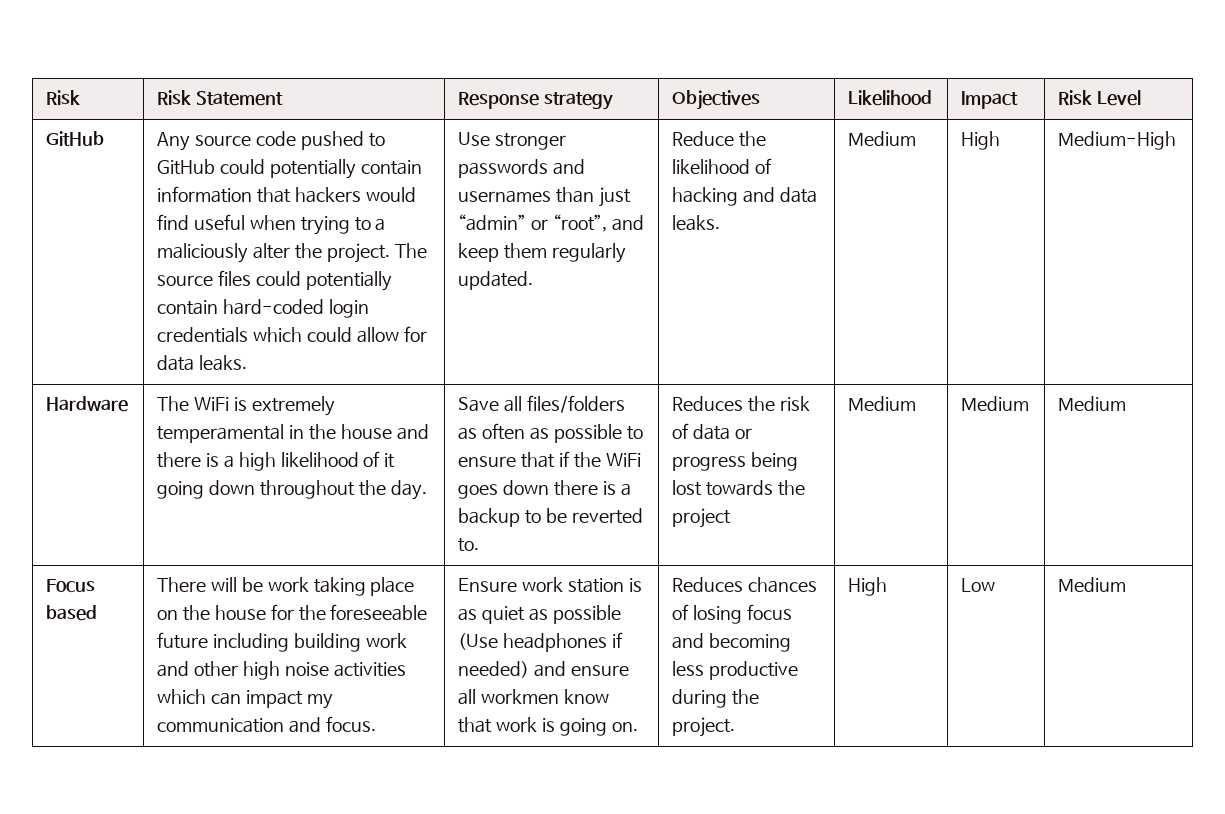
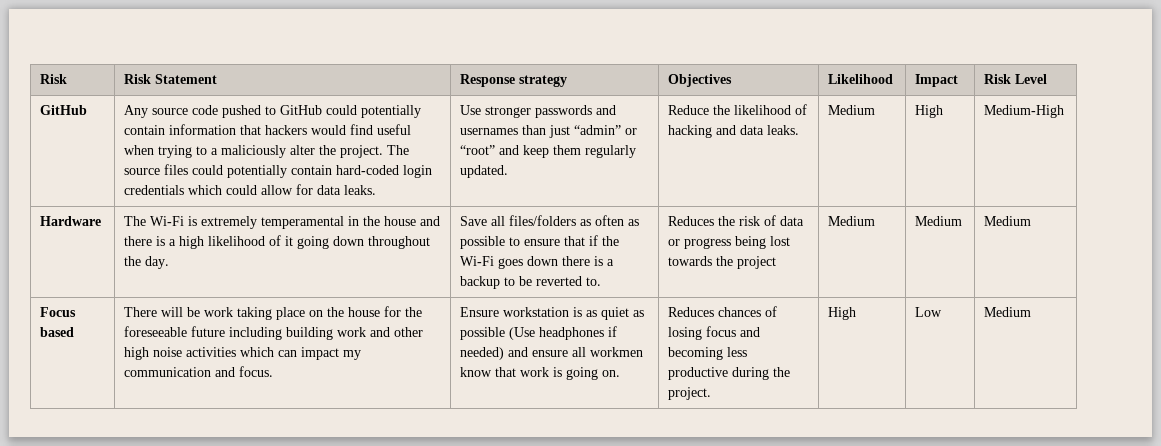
[552,214,607,232] “root”, -> [460,145,496,155] “root”
[194,397,230,411] WiFi -> [150,216,185,226] Wi-Fi
[605,453,641,467] WiFi -> [460,256,495,266] Wi-Fi
[522,577,624,593] work station -> [503,307,570,317] workstation

